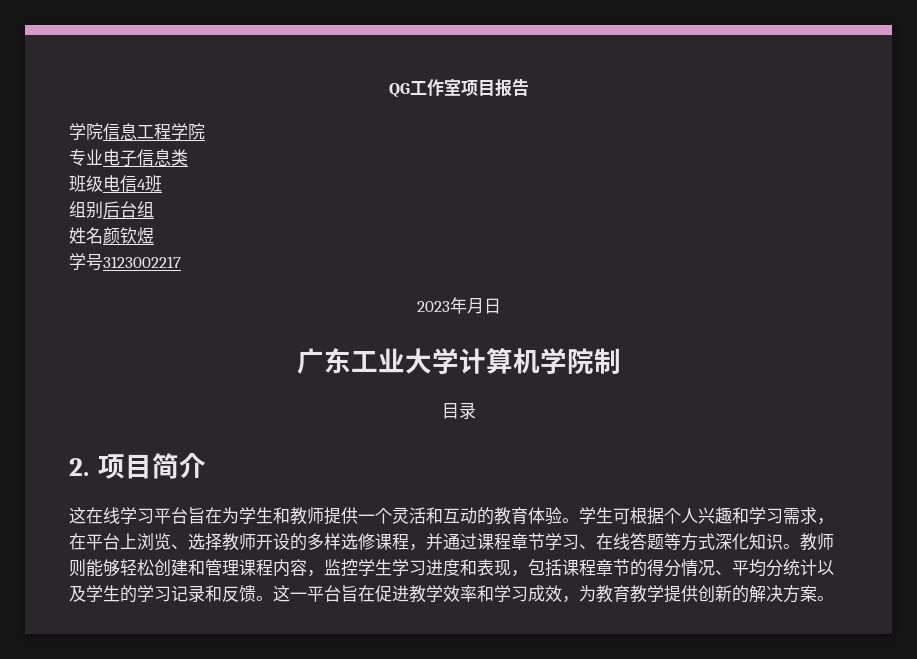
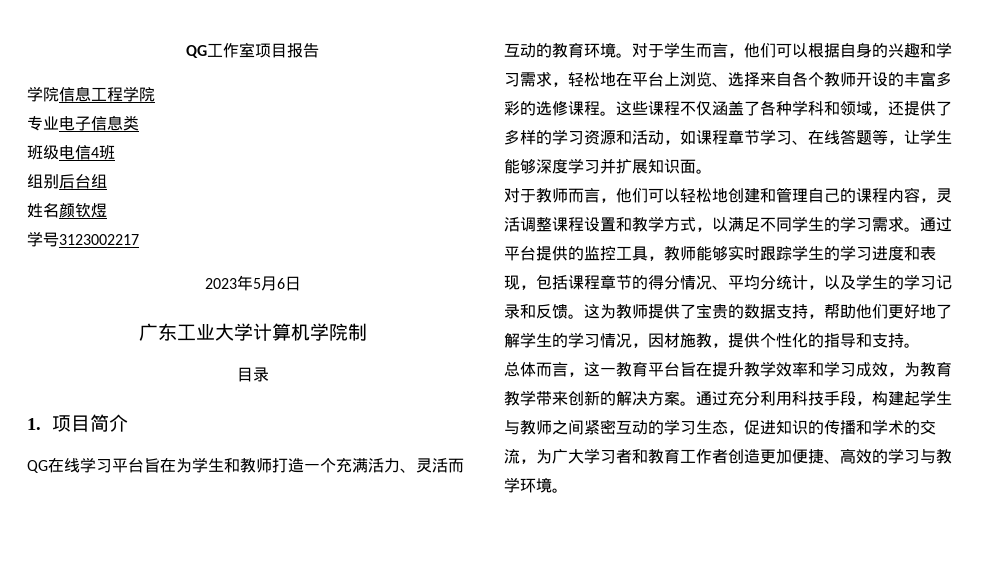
[466,298,484,314] 月 -> [252,276,285,291] 5月6
[69,458,89,476] 2. -> [27,418,41,430] 1.
[69,507,86,524] 这 -> [27,460,48,473] QG
[324,507,698,525] 提供一个灵活和互动的教育体验。学生可根据个人 -> [272,458,464,473] [504,42,888,58] 打造一个充满活力、灵活而互动的教育环境。对于学生而言，他们可以根据自身的
(834, 521) none -> [568,72,616,87] 轻松地
(222, 542) none -> [760,71,824,87] 来自各个
[307,533,477,551] 多样选修课程，并通过 -> [904,71,952,87] [504,100,952,116] [504,129,696,145] 丰富多彩的选修课程。这些课程不仅涵盖了各种学科和领域，还提供了多样的学习资源和活动，如
[681,533,834,551] [69,559,154,577] 方式深化知识。教师则能够轻松 -> [888,129,952,145] [504,158,712,174] [504,188,728,203] ，让学生能够深度学习并扩展知识面。 // 对于教师而言，他们可以轻松地
(239, 568) none -> [808,188,856,203] 自己的
[324,559,392,577] 监控学生 -> [936,188,952,203] [504,216,952,232] [504,245,840,261] 灵活调整课程设置和教学方式，以满足不同学生的学习需求。通过平台提供的监控工具，教师能够实时跟踪学生的
(817, 567) none -> [808,285,824,290] ，
[290,585,409,602] 一平台旨在促进 -> [600,303,952,319] [504,332,920,348] [504,361,744,377] 为教师提供了宝贵的数据支持，帮助他们更好地了解学生的学习情况，因材施教，提供个性化的指导和支持。 // 总体而言，这一教育平台旨在提升
[664,585,698,603] 提供 -> [536,391,568,406] 带来
(834, 598) none -> [696,390,952,406] [504,419,936,435] [504,448,952,464] [504,477,568,493] 通过充分利用科技手段，构建起学生与教师之间紧密互动的学习生态，促进知识的传播和学术的交流，为广大学习者和教育工作者创造更加便捷、高效的学习与教学环境。

